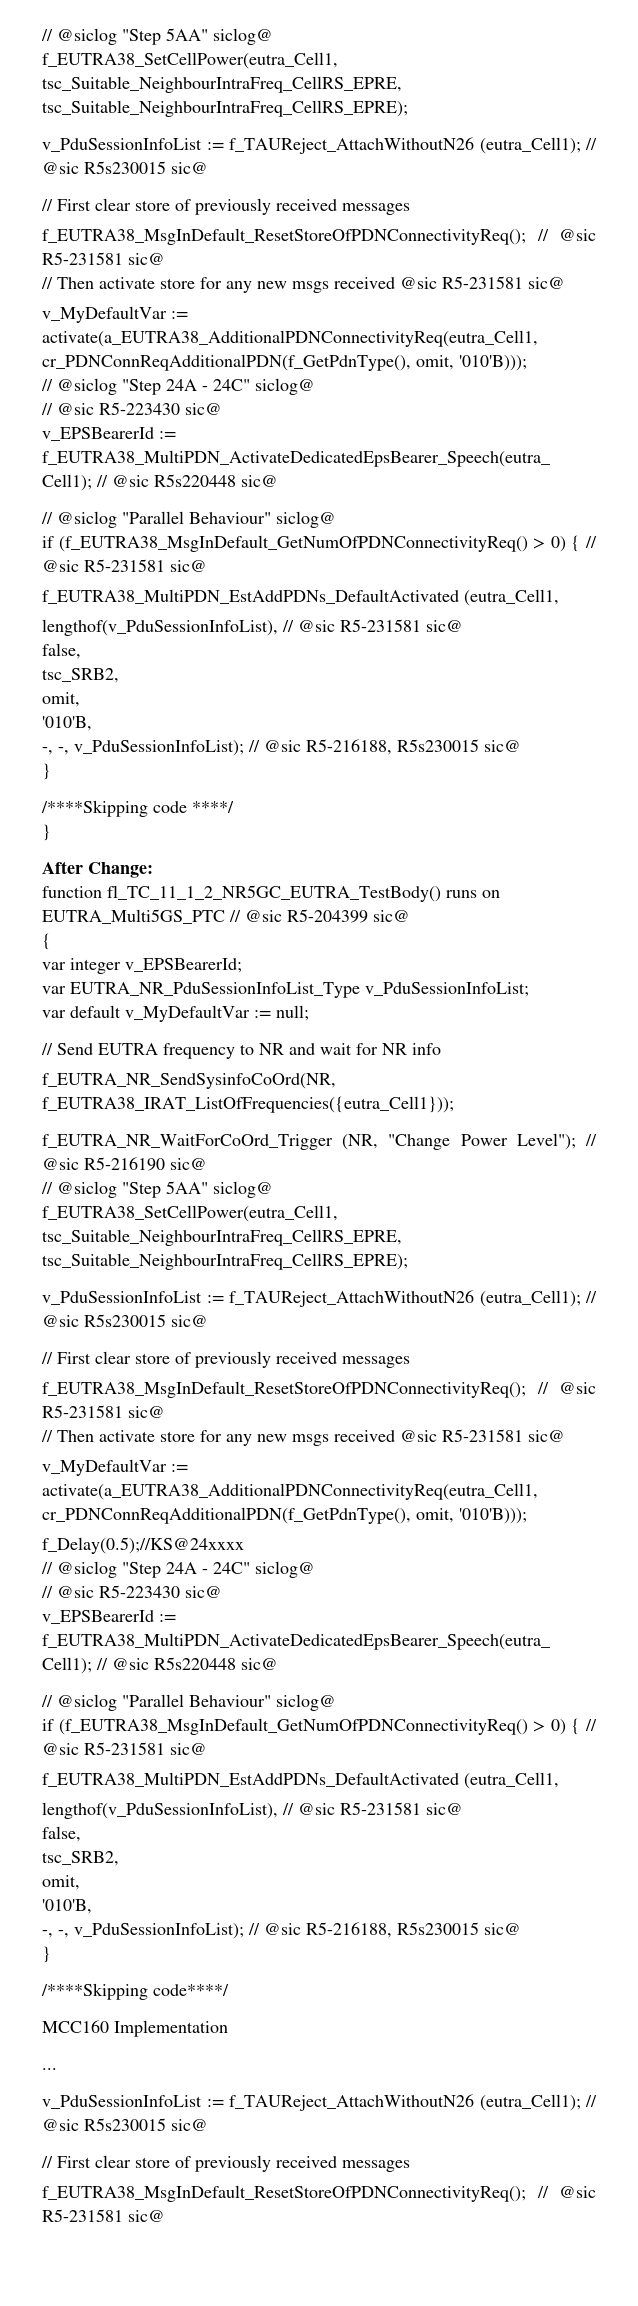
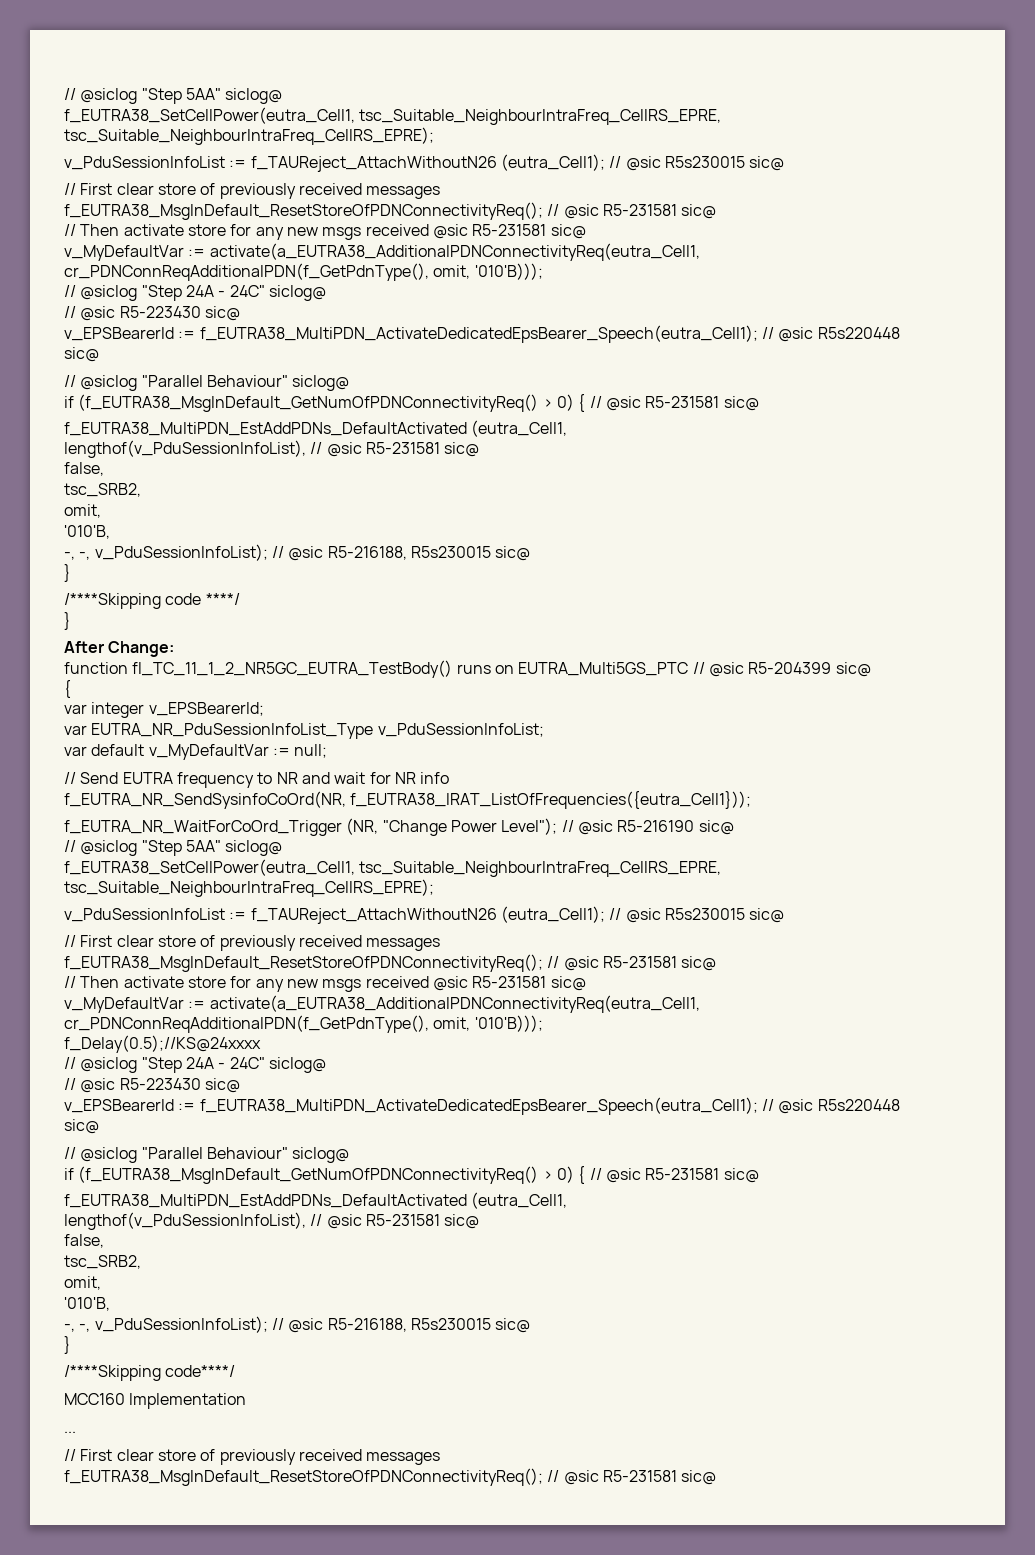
[42,2094,597,2111] [42,2118,208,2131] // v_PduSessionInfoList := f_TAUReject_AttachWithoutN26 (eutra_Cell1); // @sic R5s230015 sic@ -> (76, 1432) none

